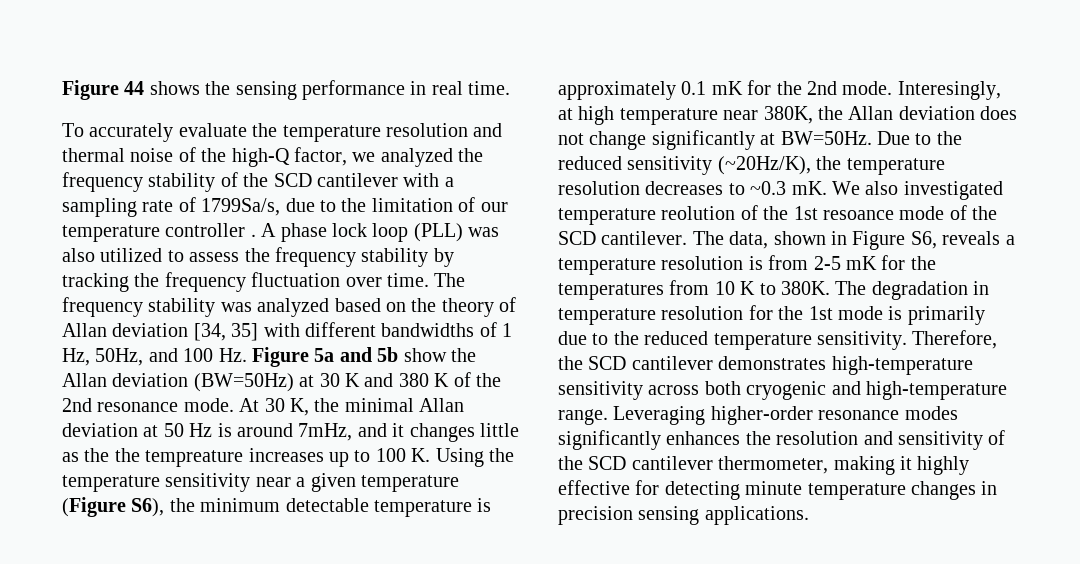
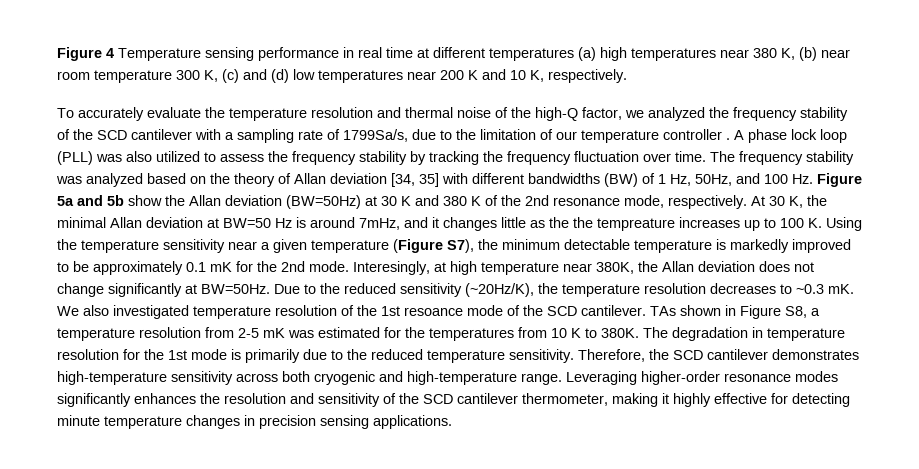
[62,80,231,100] Figure 44 shows the -> [57,47,201,61] Figure 4 Temperature
[468,81,511,95] time. -> [386,47,850,61] [57,69,627,83] time at different temperatures (a) high temperatures near 380 K, (b) near room temperature 300 K, (c) and (d) low temperatures near 200 K and 10 K, respectively.
(475, 330) none -> [604,173,638,187] (BW)
[183,398,234,412] mode. -> [624,195,747,209] mode, respectively.
[163,423,184,437] 50 -> [223,218,271,228] BW=50
[131,498,165,517] S6), -> [447,239,474,253] S7),
(492, 505) none -> [730,239,851,253] [57,261,89,272] markedly improved to be
[661,206,736,220] reolution -> [275,305,337,316] resolution
[692,231,769,249] The data, -> [650,306,676,316] TAs
[910,231,1001,249] S6, reveals -> [785,306,807,318] S8,
[748,256,763,270] is -> (201, 332) none
(877, 263) none -> [288,327,380,338] was estimated

